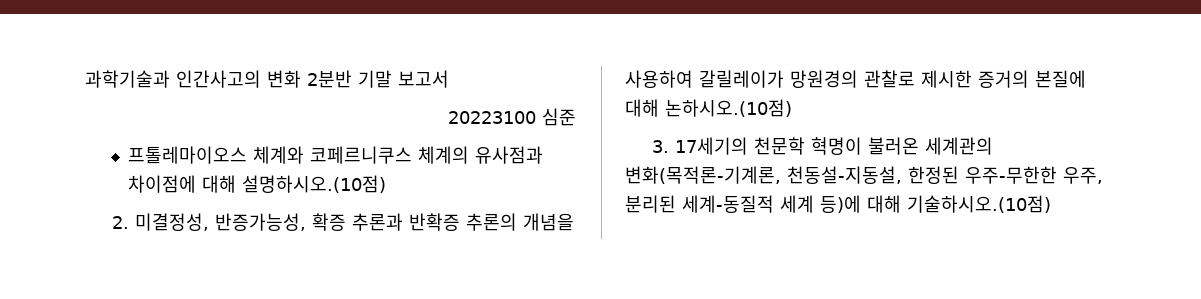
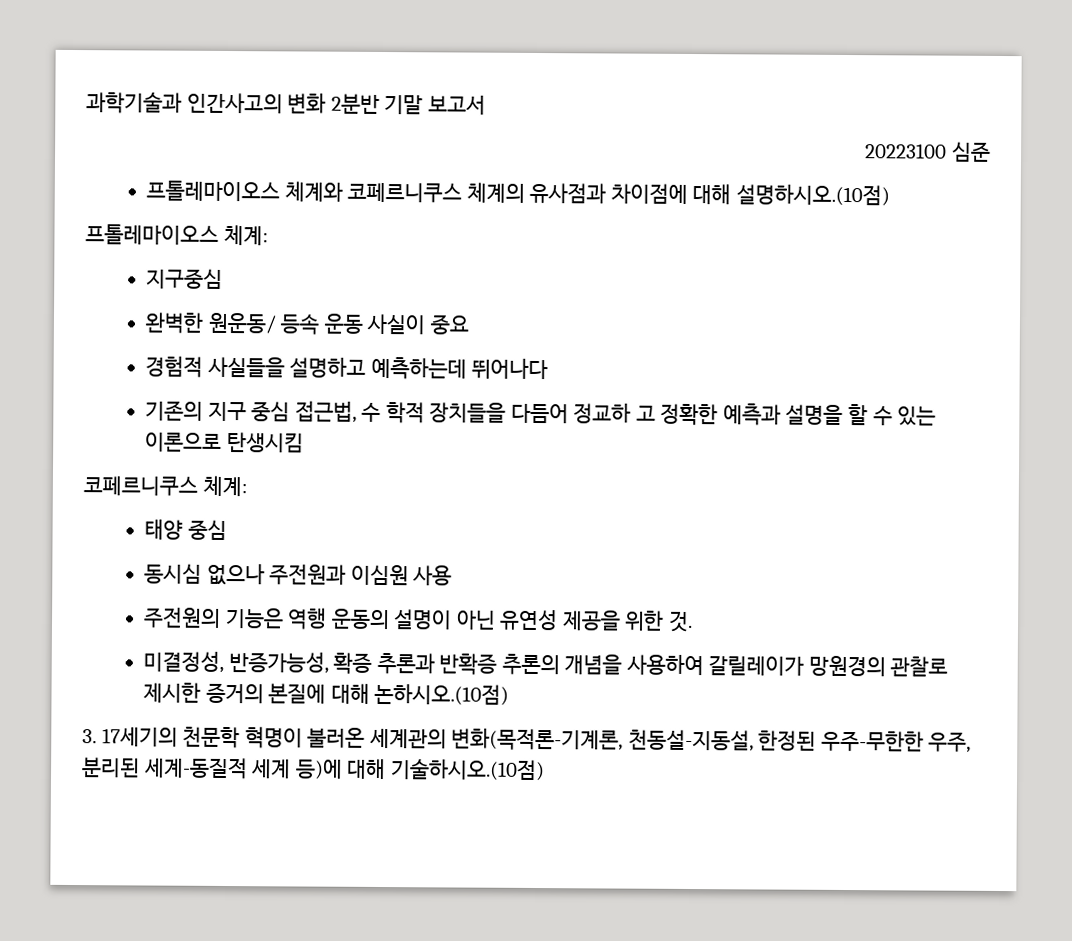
[112,216,130,229] 2. -> [85,224,269,246] [146,268,224,289] [145,312,470,335] [145,355,549,380] [145,400,937,426] [145,431,304,453] [83,475,248,497] [144,518,227,541] [144,562,453,586] [143,607,693,633] 프톨레마이오스 체계: // 지구중심 // 완벽한 원운동/ 등속 운동 사실이 중요 // 경험적 사실들을 설명하고 예측하는데 뛰어나다 // 기존의 지구 중심 접근법, 수 학적 장치들을 다듬어 정교하 고 정확한 예측과 설명을 할 수 있는 이론으로 탄생시킴 // 코페르니쿠스 체계: // 태양 중심 // 동시심 없으나 주전원과 이심원 사용 // 주전원의 기능은 역행 운동의 설명이 아닌 유연성 제공을 위한 것. //

